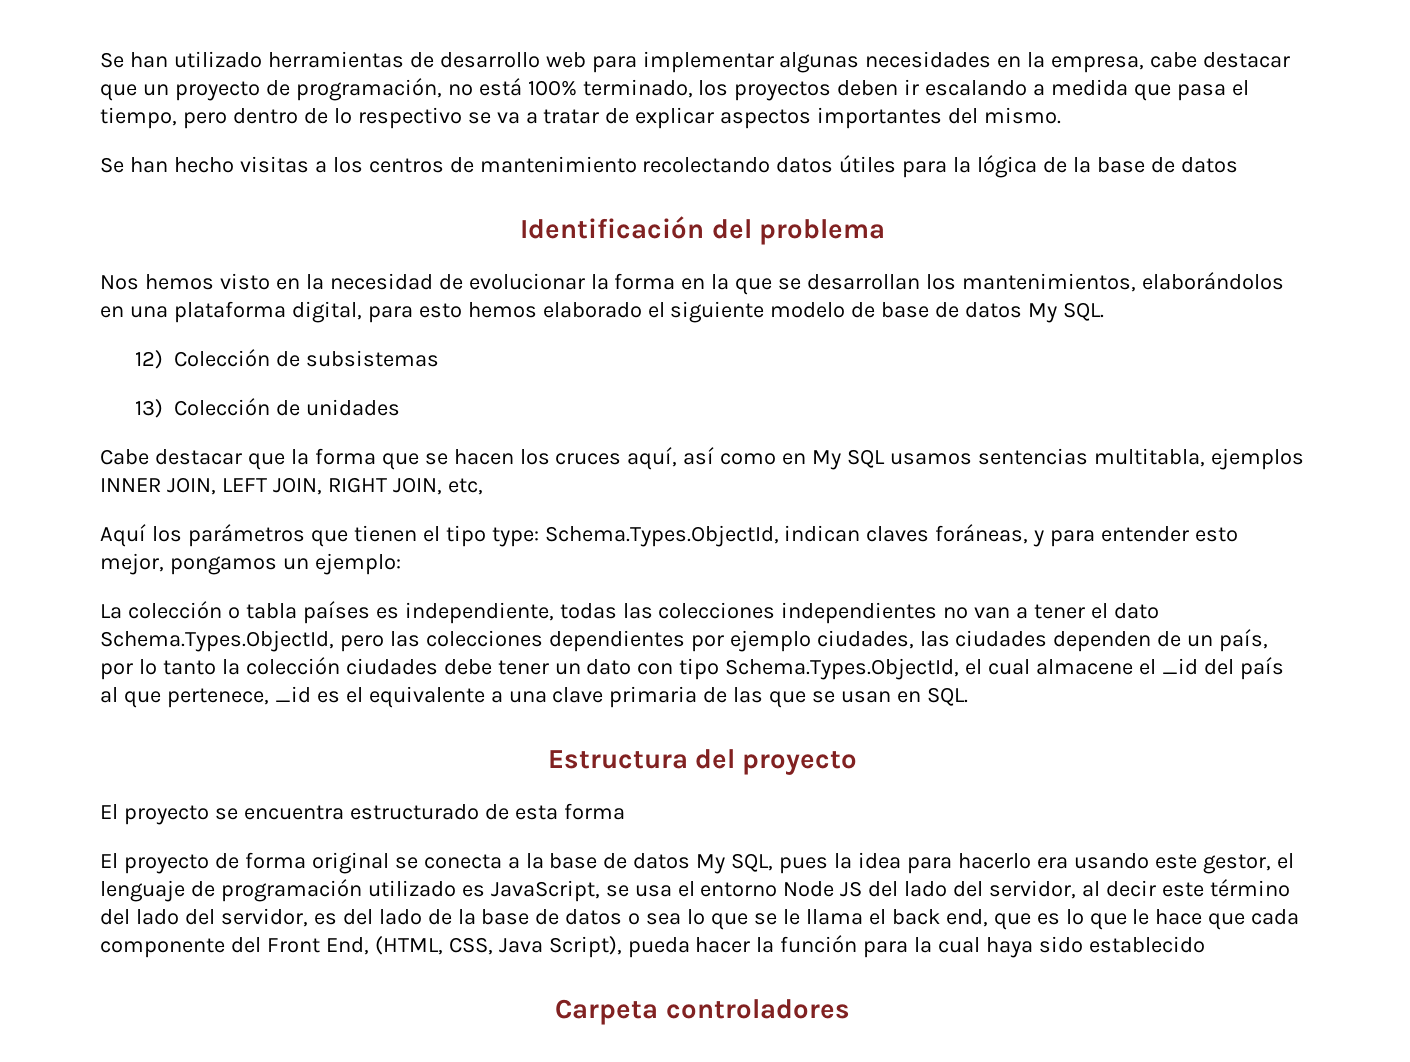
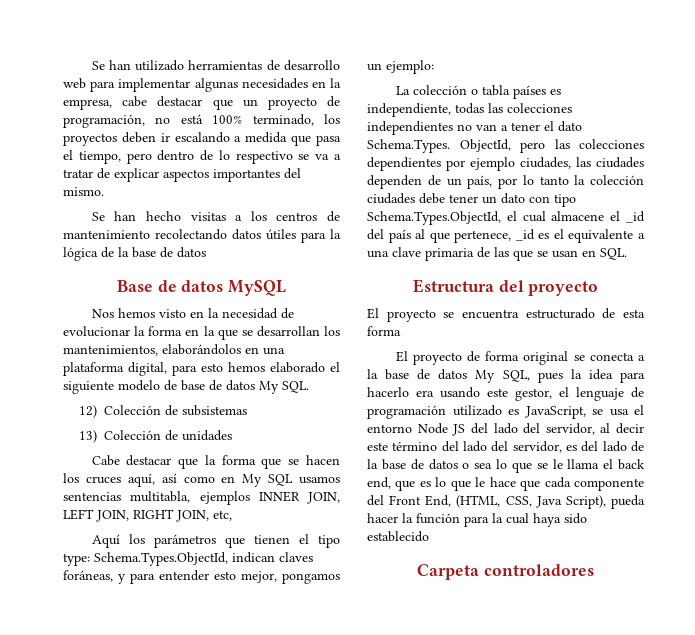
[520,216,885,245] Identificación del problema -> [116,280,287,296] Base de datos MySQL
[100,630,334,652] Schema.Types.ObjectId, -> [367,139,511,153] Schema.Types. ObjectId,

